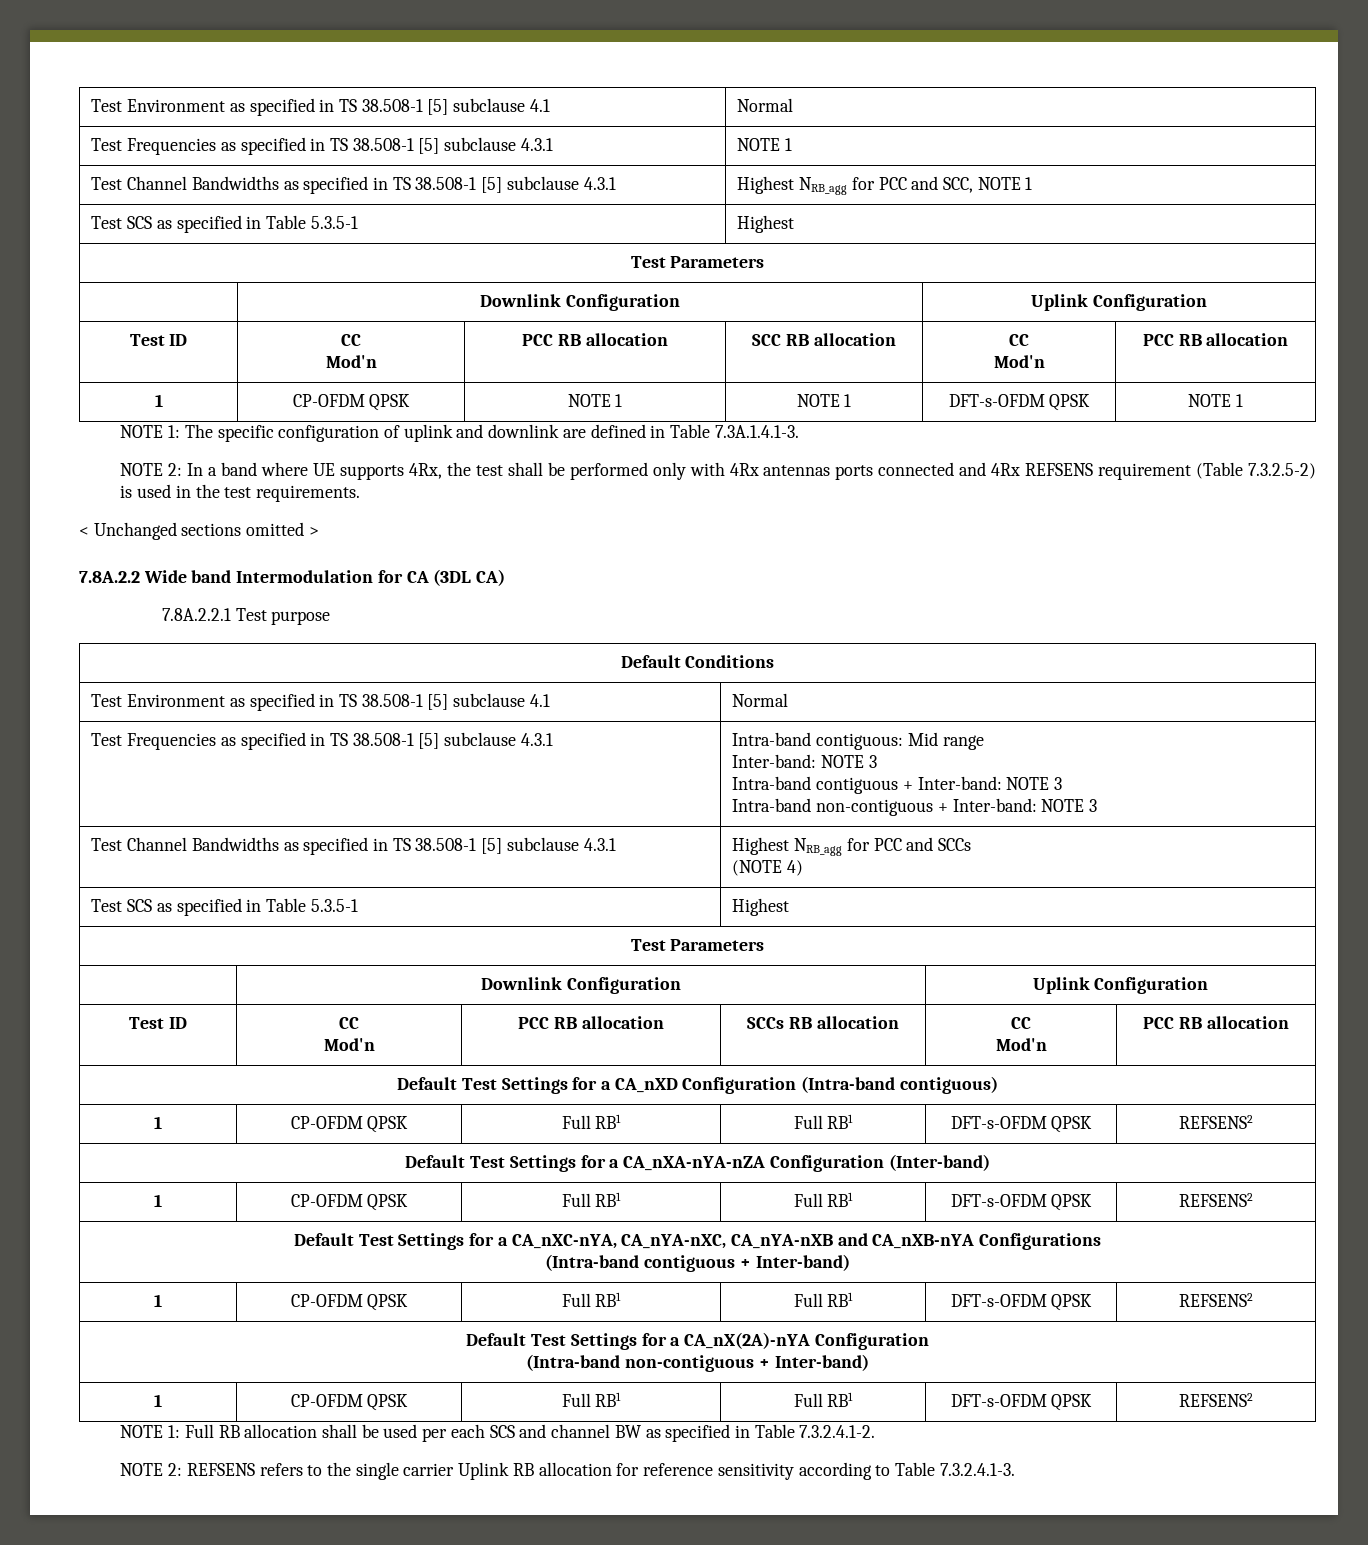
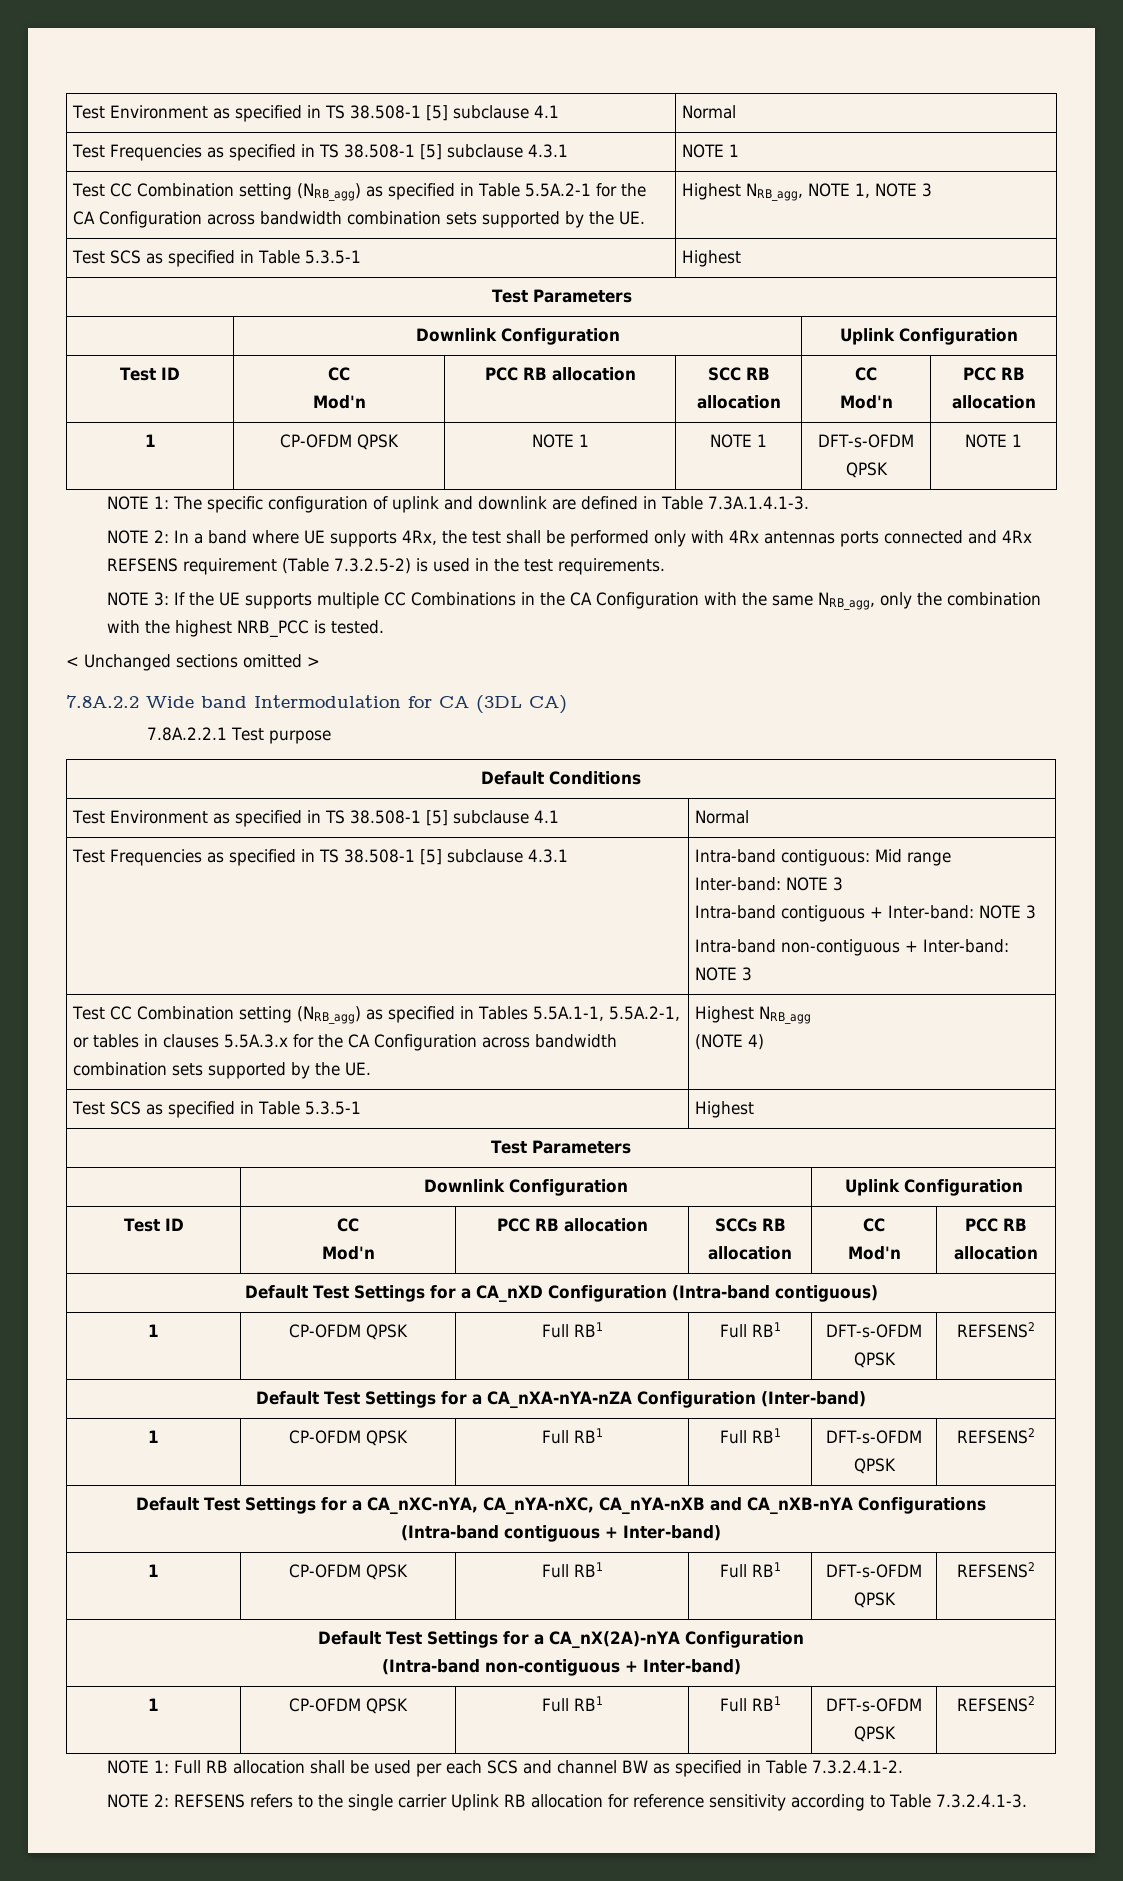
[127,176,616,194] [737,176,1033,195] Channel Bandwidths as specified in TS 38.508-1 [5] subclause 4.3.1 | Highest NRB_agg for PCC and SCC, NOTE 1 -> [109,183,646,201] [72,211,645,228] [681,183,932,201] CC Combination setting (NRB_agg) as specified in Table 5.5A.2-1 for the CA Configuration across bandwidth combination sets supported by the UE. | Highest NRB_agg, NOTE 1, NOTE 3
(361, 493) none -> [106,592,1041,610] [106,620,384,638] // NOTE 3: If the UE supports multiple CC Combinations in the CA Configuration with the same NRB_agg, only the combination with the highest NRB_PCC is tested.
[127,837,616,855] [732,837,972,856] Channel Bandwidths as specified in TS 38.508-1 [5] subclause 4.3.1 | Highest NRB_agg for PCC and SCCs -> [109,1006,680,1024] [72,1034,617,1051] [72,1062,371,1079] [694,1006,811,1024] CC Combination setting (NRB_agg) as specified in Tables 5.5A.1-1, 5.5A.2-1, or tables in clauses 5.5A.3.x for the CA Configuration across bandwidth combination sets supported by the UE. | Highest NRB_agg

